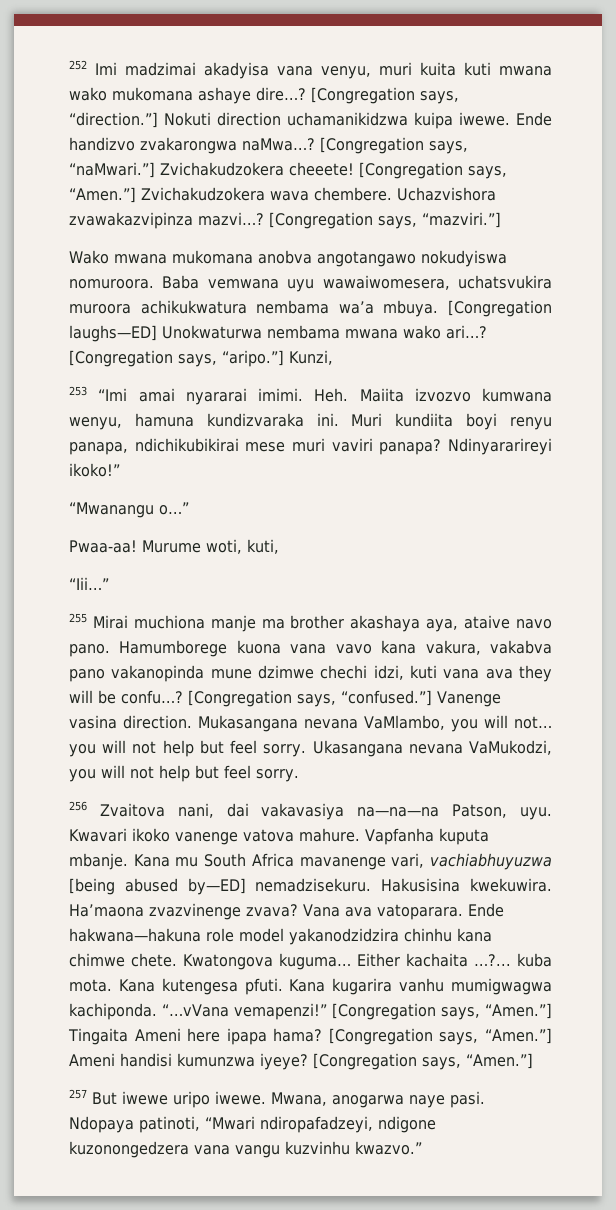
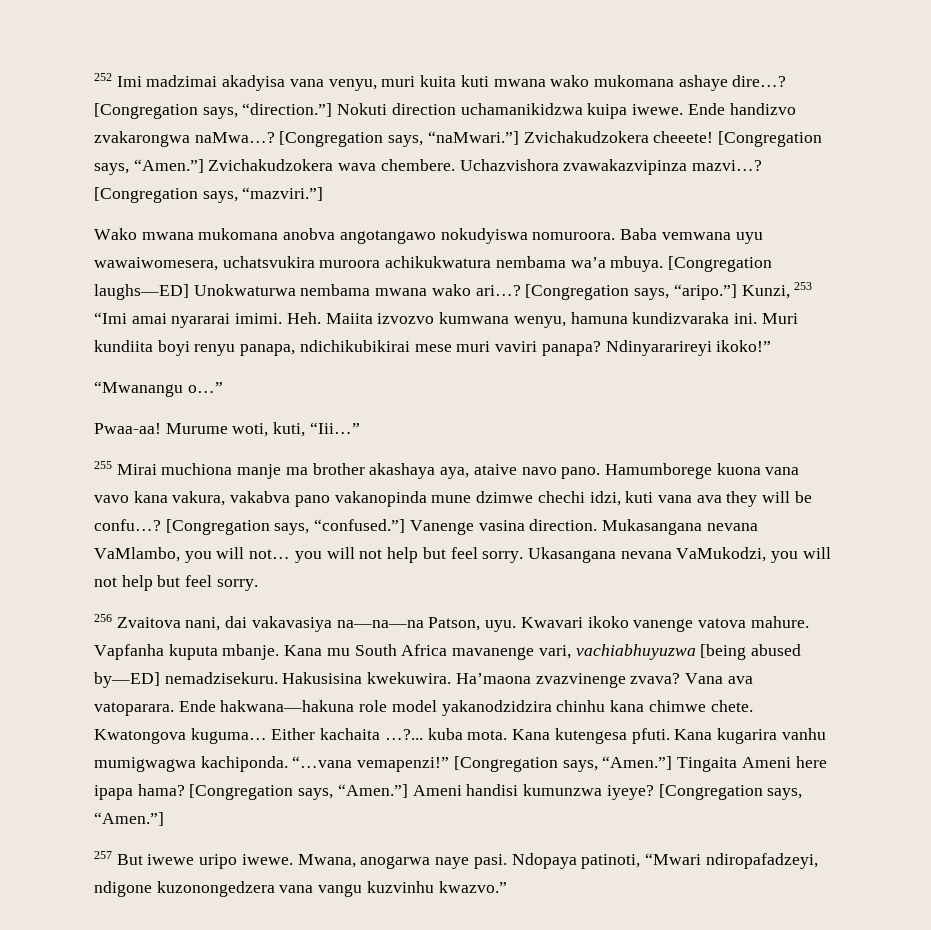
(333, 357) // -> (790, 292) none
(279, 546) // -> (306, 429) none
[162,1004,230,1017] “…vVana -> [292,756,353,768] “…vana

